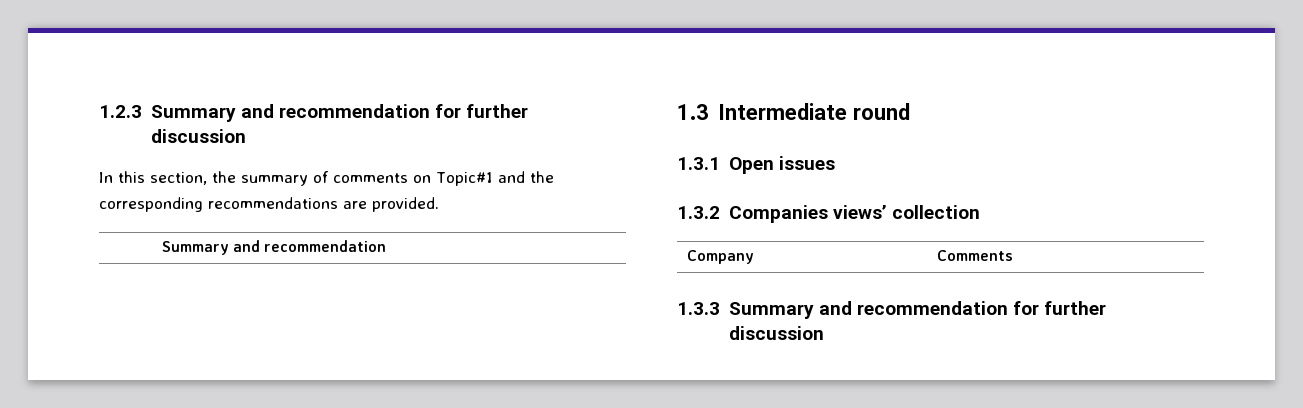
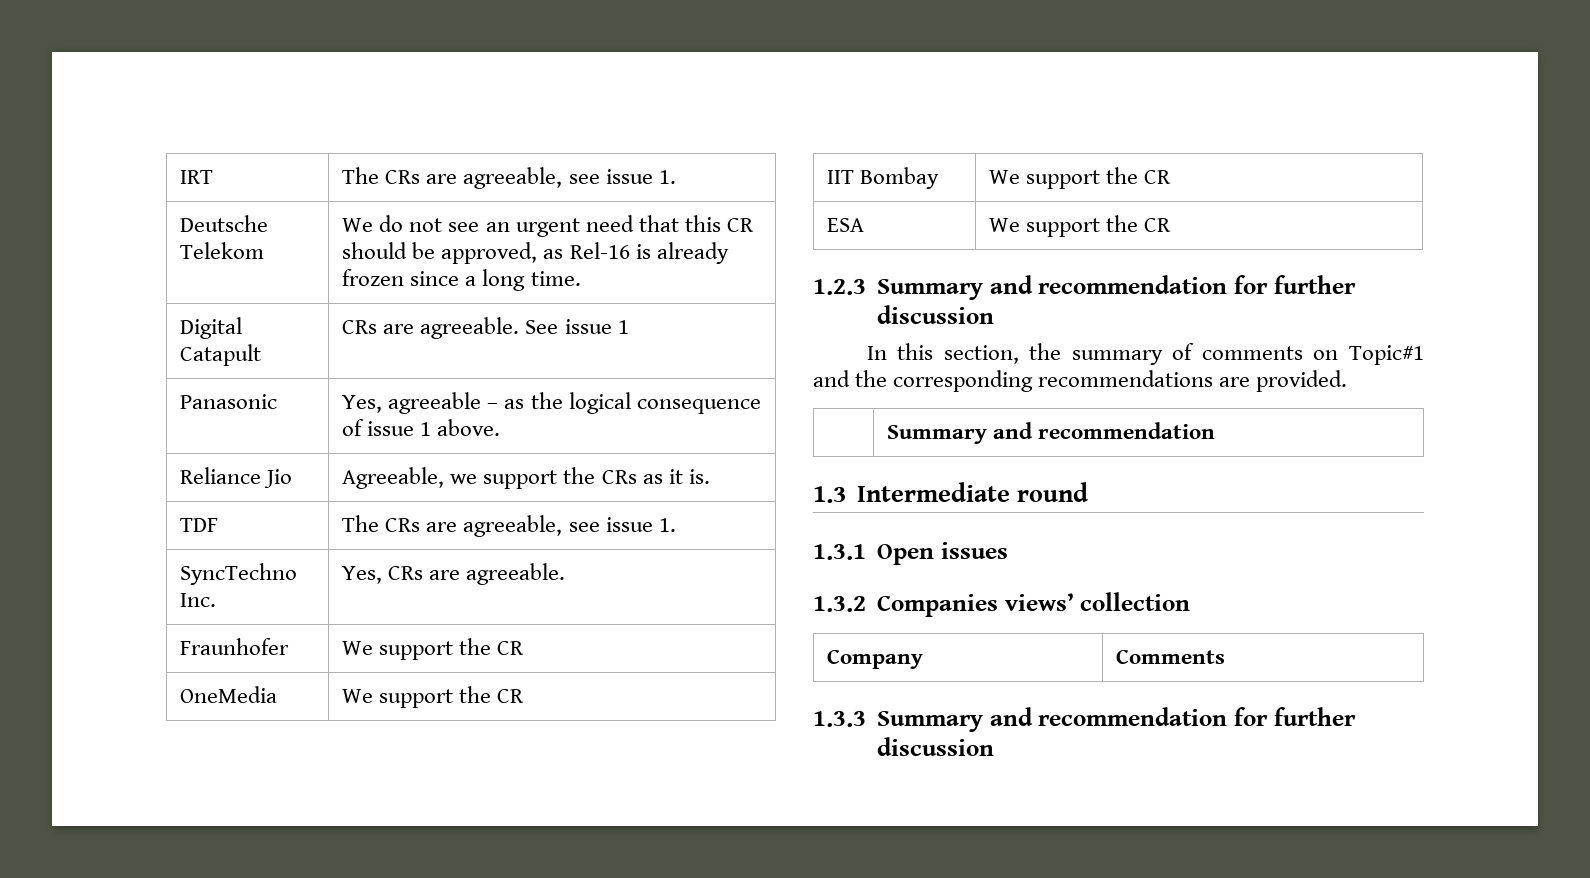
(99, 111) none -> [180,170,214,184] [342,167,676,189] [180,215,269,232] [180,242,265,259] [342,215,754,237] [342,242,729,264] [342,269,581,291] [180,317,243,339] [180,344,262,366] [342,317,629,339] [180,394,278,409] [342,392,761,414] [342,419,501,436] [180,467,293,488] [342,467,710,489] [180,518,219,532] [342,515,676,537] [180,563,298,585] [180,593,217,607] [342,563,566,585] [180,638,290,655] [342,638,525,660] [180,686,278,703] [342,686,525,708] [827,167,940,189] [989,167,1172,189] [827,218,865,232] [989,215,1172,237] IRT | The CRs are agreeable, see issue 1. // Deutsche Telekom | We do not see an urgent need that this CR should be approved, as Rel-16 is already frozen since a long time. // Digital Catapult | CRs are agreeable. See issue 1 // Panasonic | Yes, agreeable – as the logical consequence of issue 1 above. // Reliance Jio | Agreeable, we support the CRs as it is. // TDF | The CRs are agreeable, see issue 1. // SyncTechno Inc. | Yes, CRs are agreeable. // Fraunhofer | We support the CR // OneMedia | We support the CR // IIT Bombay | We support the CR // ESA | We support the CR //

